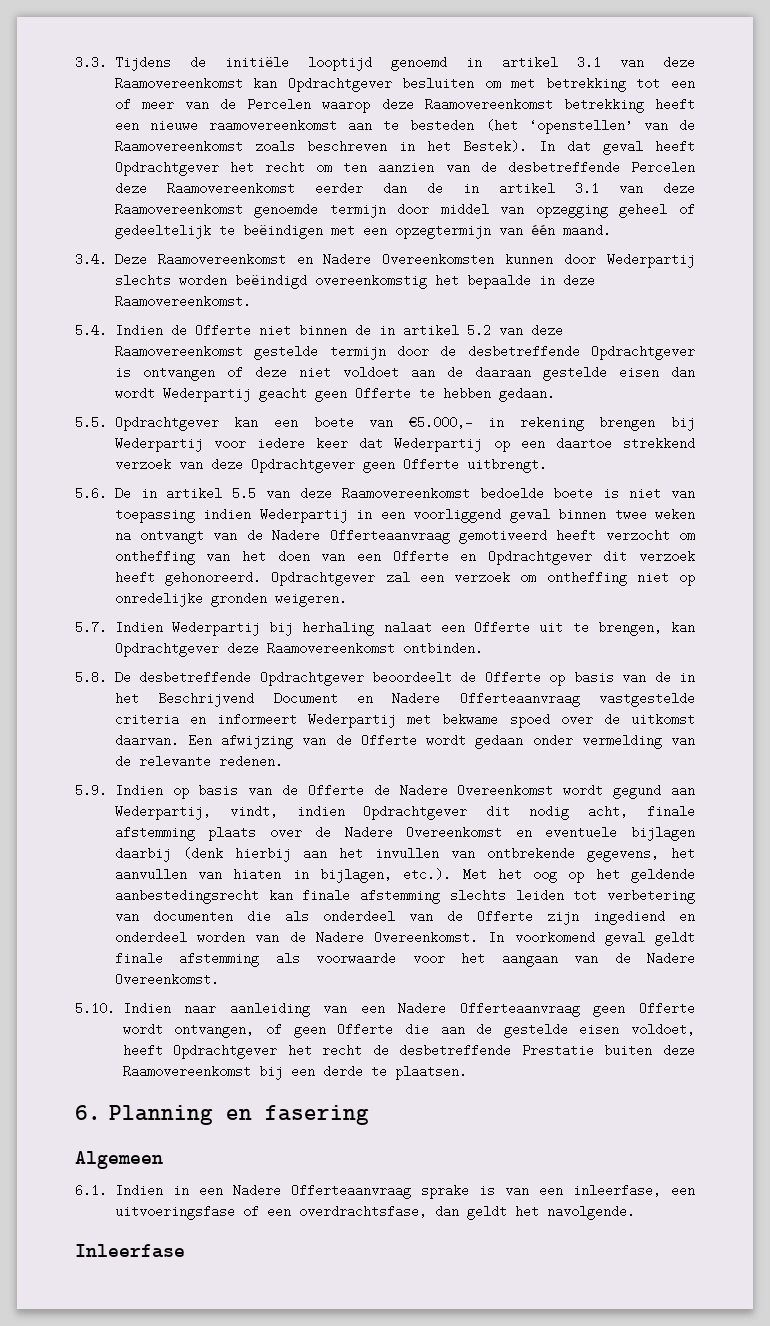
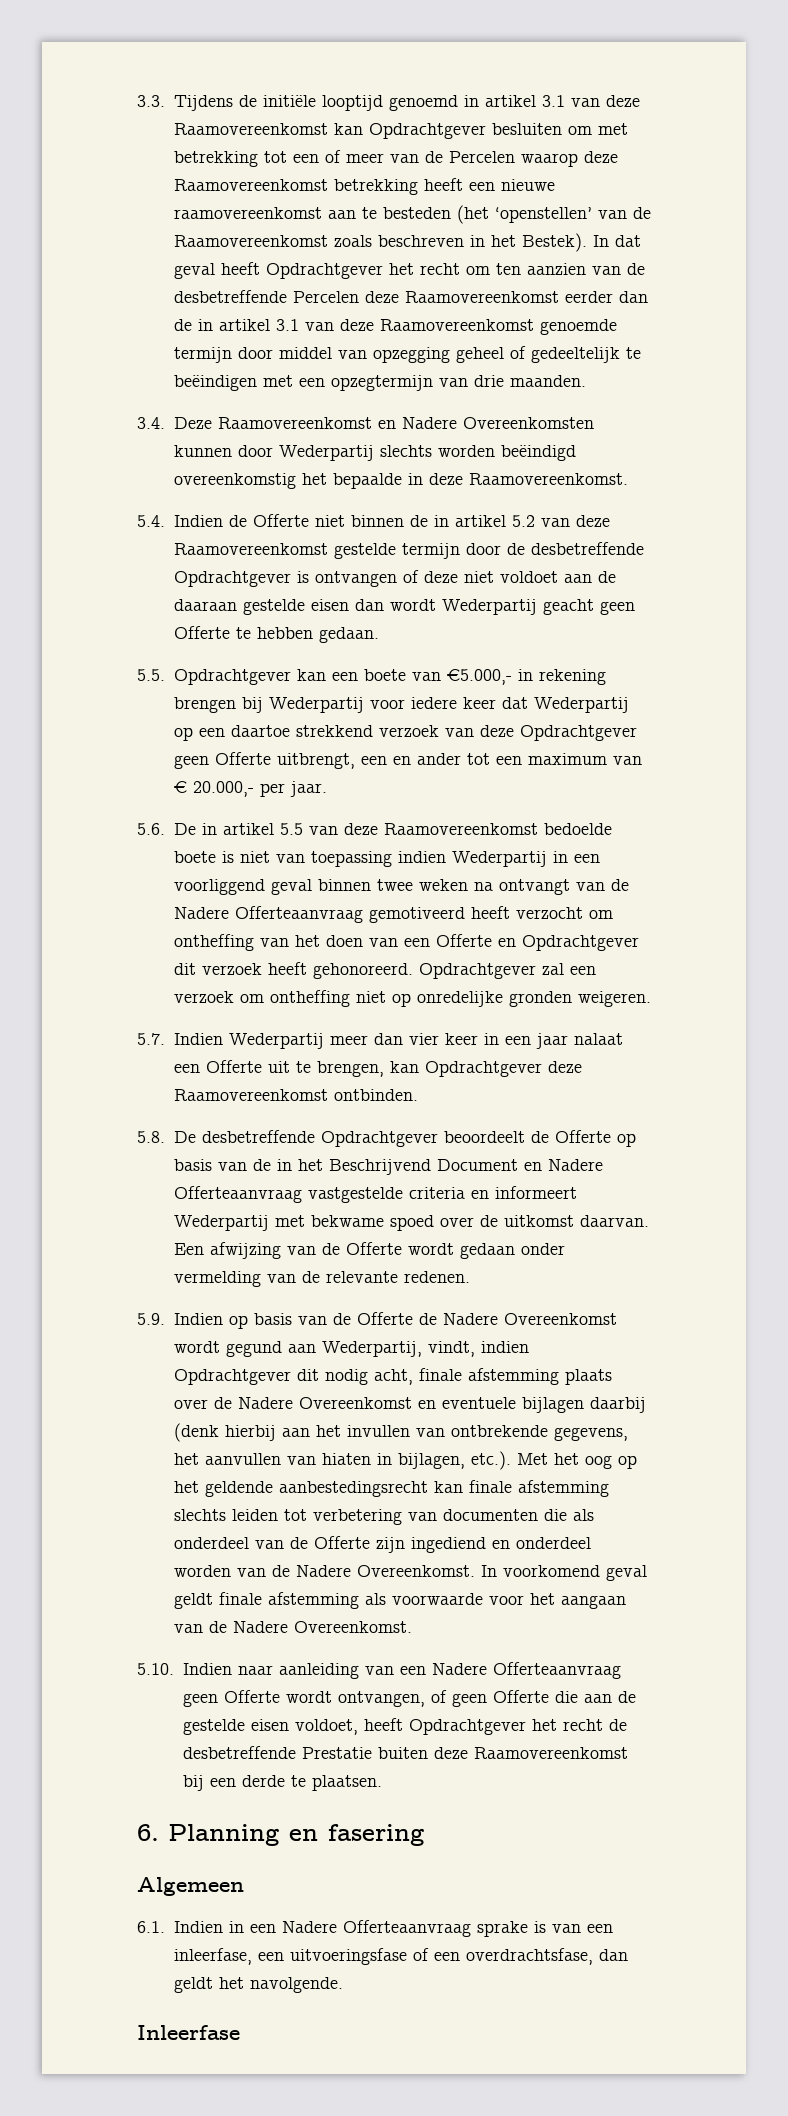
[530,224,611,237] één maand. -> [473,375,586,387] drie maanden.
[466,458,547,473] uitbrengt. -> [276,753,642,769] [173,781,327,797] uitbrengt, een en ander tot een maximum van € 20.000,- per jaar.
[269,621,375,636] bij herhaling -> [329,1033,568,1049] meer dan vier keer in een jaar

